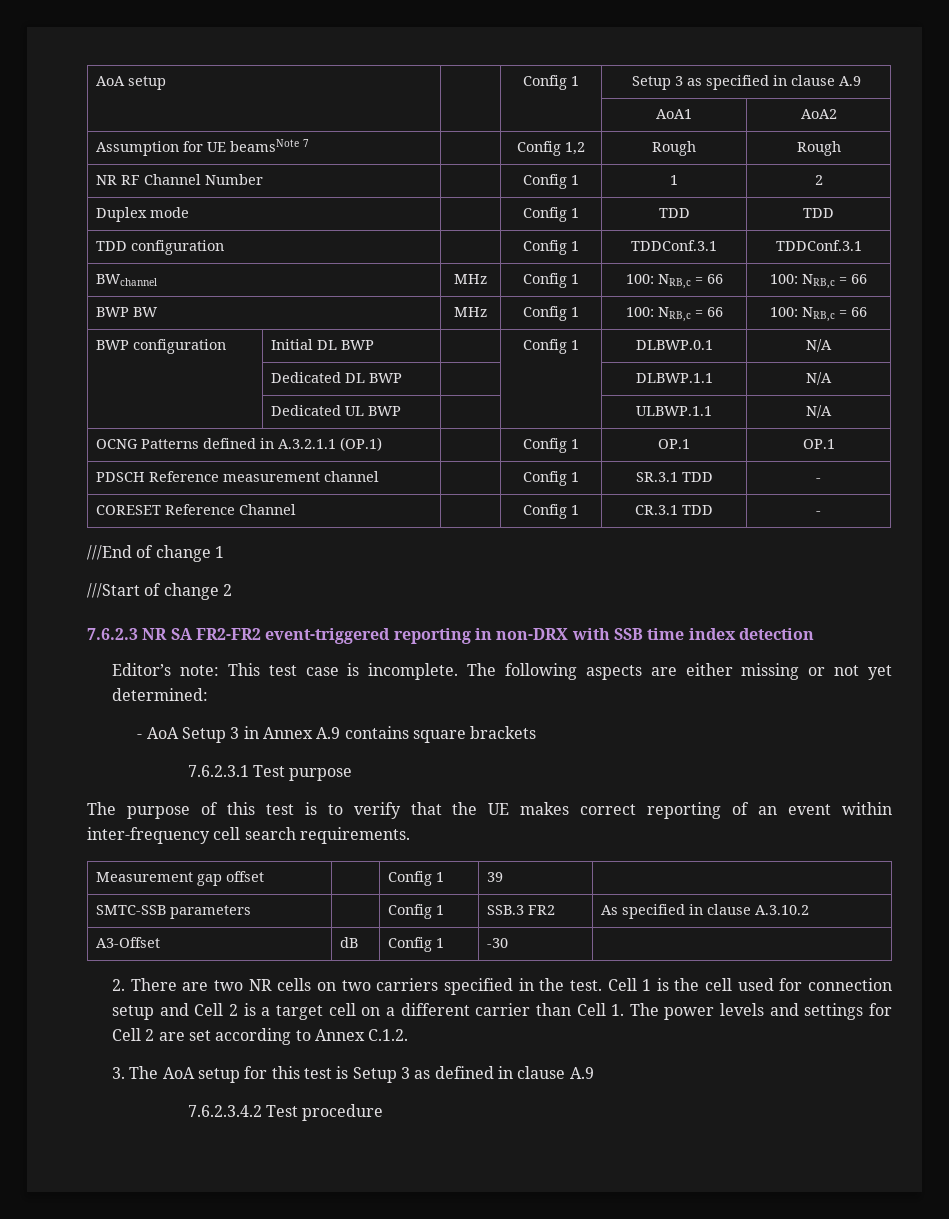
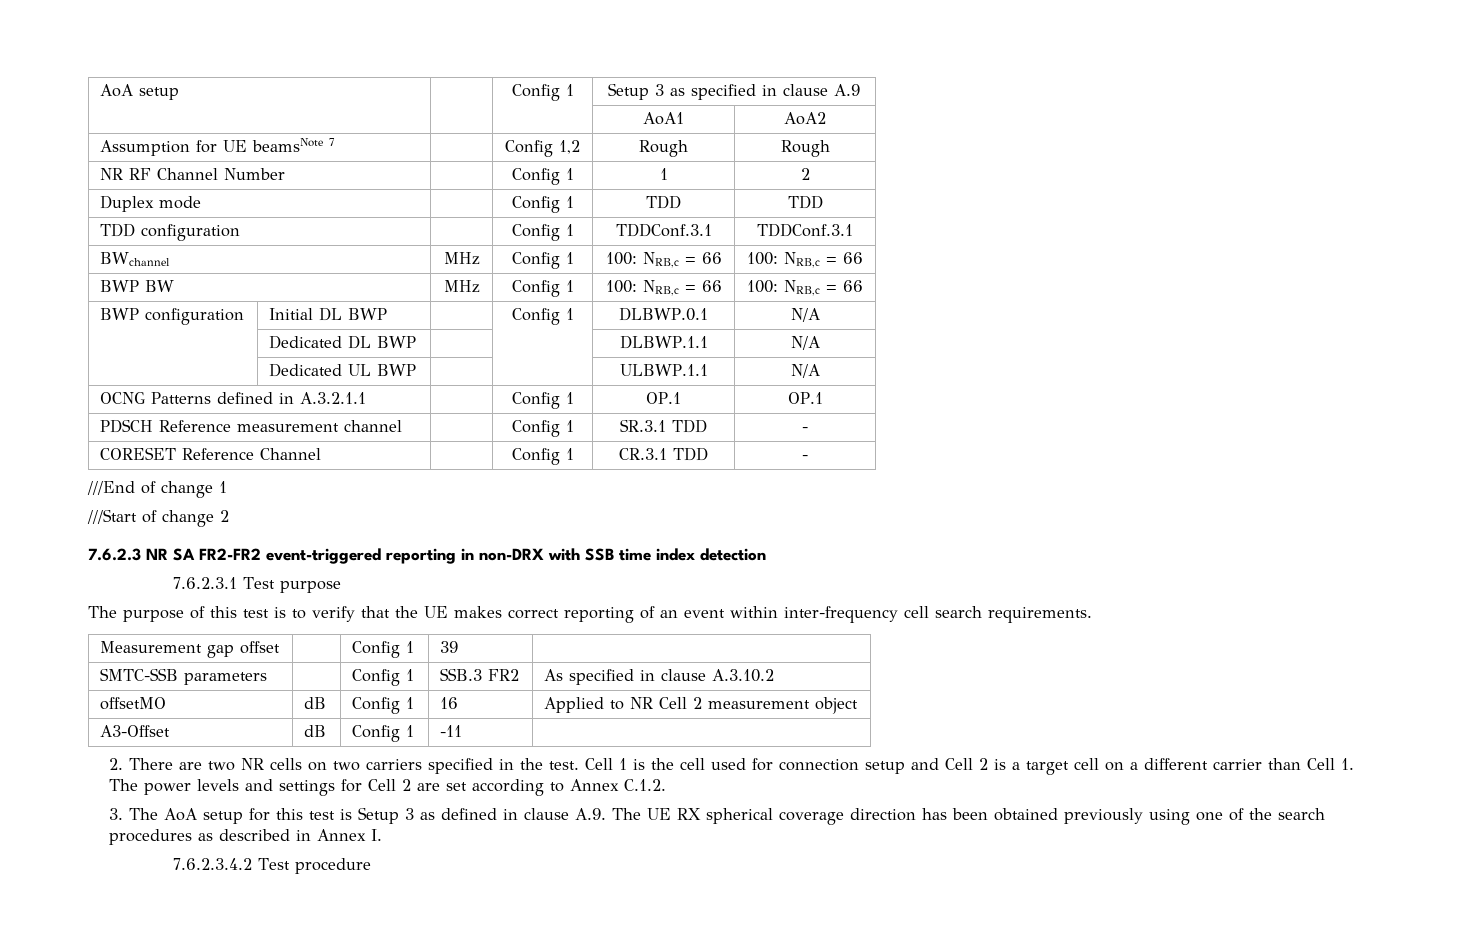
[340,437,383,451] (OP.1) -> (367, 398) none
[112,663,893,680] [112,688,209,701] [137,726,537,743] // Editor’s note: This test case is incomplete. The following aspects are either missing or not yet determined: // - AoA Setup 3 in Annex A.9 contains square brackets -> (766, 554) none
(810, 910) none -> [100,697,167,710] [304,697,327,709] [352,697,415,714] [440,697,459,709] [544,697,859,714] // offsetMO | dB | Config 1 | 16 | Applied to NR Cell 2 measurement object
[487,938,509,948] -30 -> [440,725,463,737] -11
[569,1067,594,1079] A.9 -> [575,808,1326,825] [109,829,383,845] A.9. The UE RX spherical coverage direction has been obtained previously using one of the search procedures as described in Annex I.

